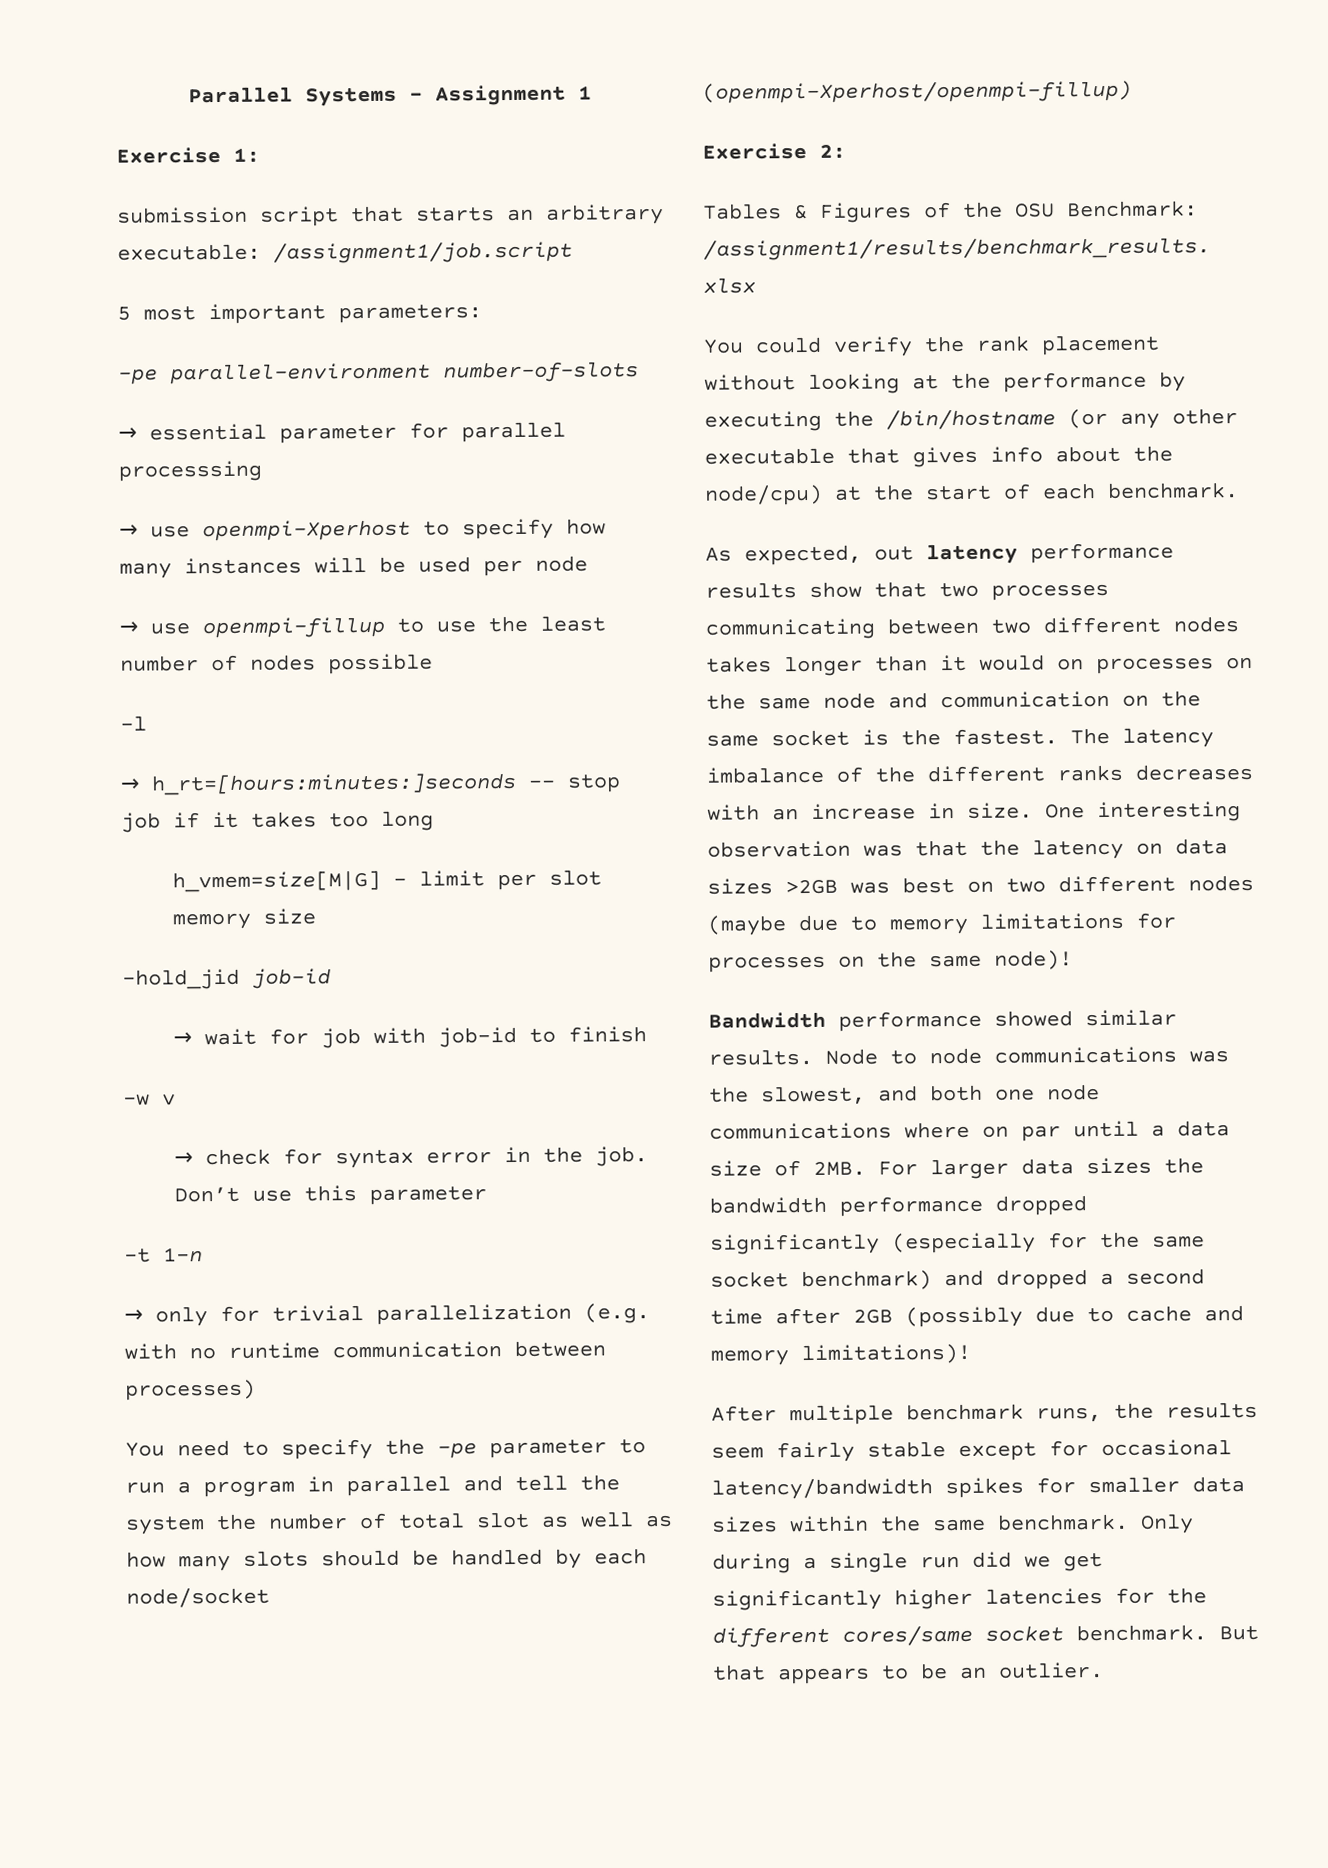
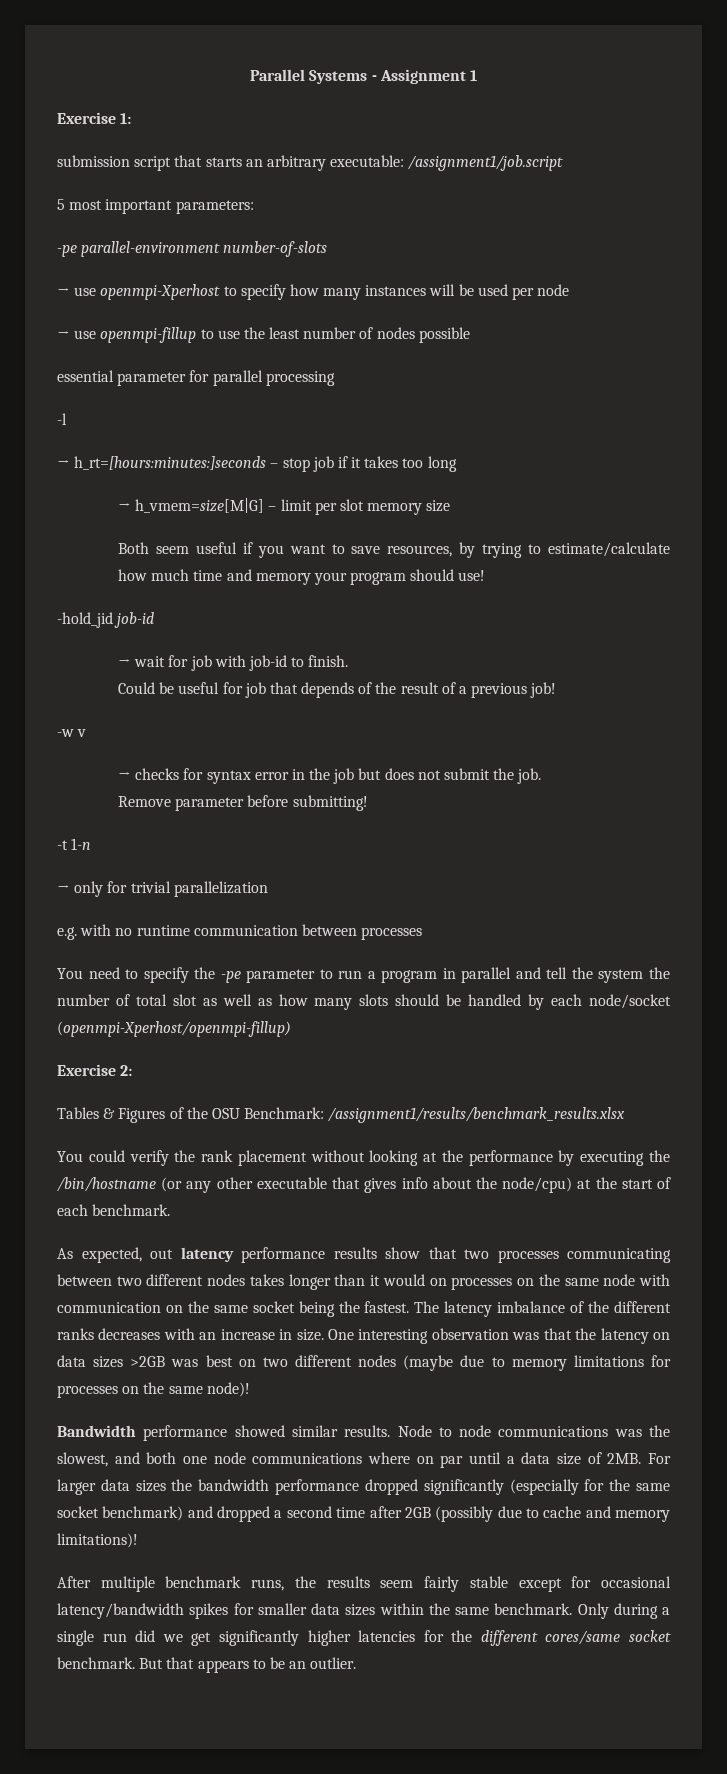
[118,421,566,444] [118,460,262,482] // → essential parameter for parallel processsing -> (328, 249) none
(433, 664) none -> [57,370,335,386] // essential parameter for parallel processing
[528,779,556,788] -- -> [270,463,279,468] –
(434, 820) none -> [117,503,131,511] →
(317, 916) none -> [117,542,670,558] [117,569,486,585] // Both seem useful if you want to save resources, by trying to estimate/calculate how much time and memory your program should use!
[568,1026,648,1043] finish -> [308,655,349,667] [117,682,557,698] finish. // Could be useful for job that depends of the result of a previous job!
[205,1148,272,1166] check -> [135,768,180,780] checks
[595,1146,649,1167] [174,1185,488,1206] job. Don’t use this parameter -> [333,768,542,784] [117,795,368,811] job but does not submit the job. // Remove parameter before submitting!
[584,1303,650,1324] (e.g. -> [57,927,77,940] // e.g.
[125,1379,256,1401] processes) -> [361,927,423,940] processes
[888,692,928,709] and -> [639,1274,671,1286] with
[862,729,889,746] is -> [298,1301,335,1317] being

